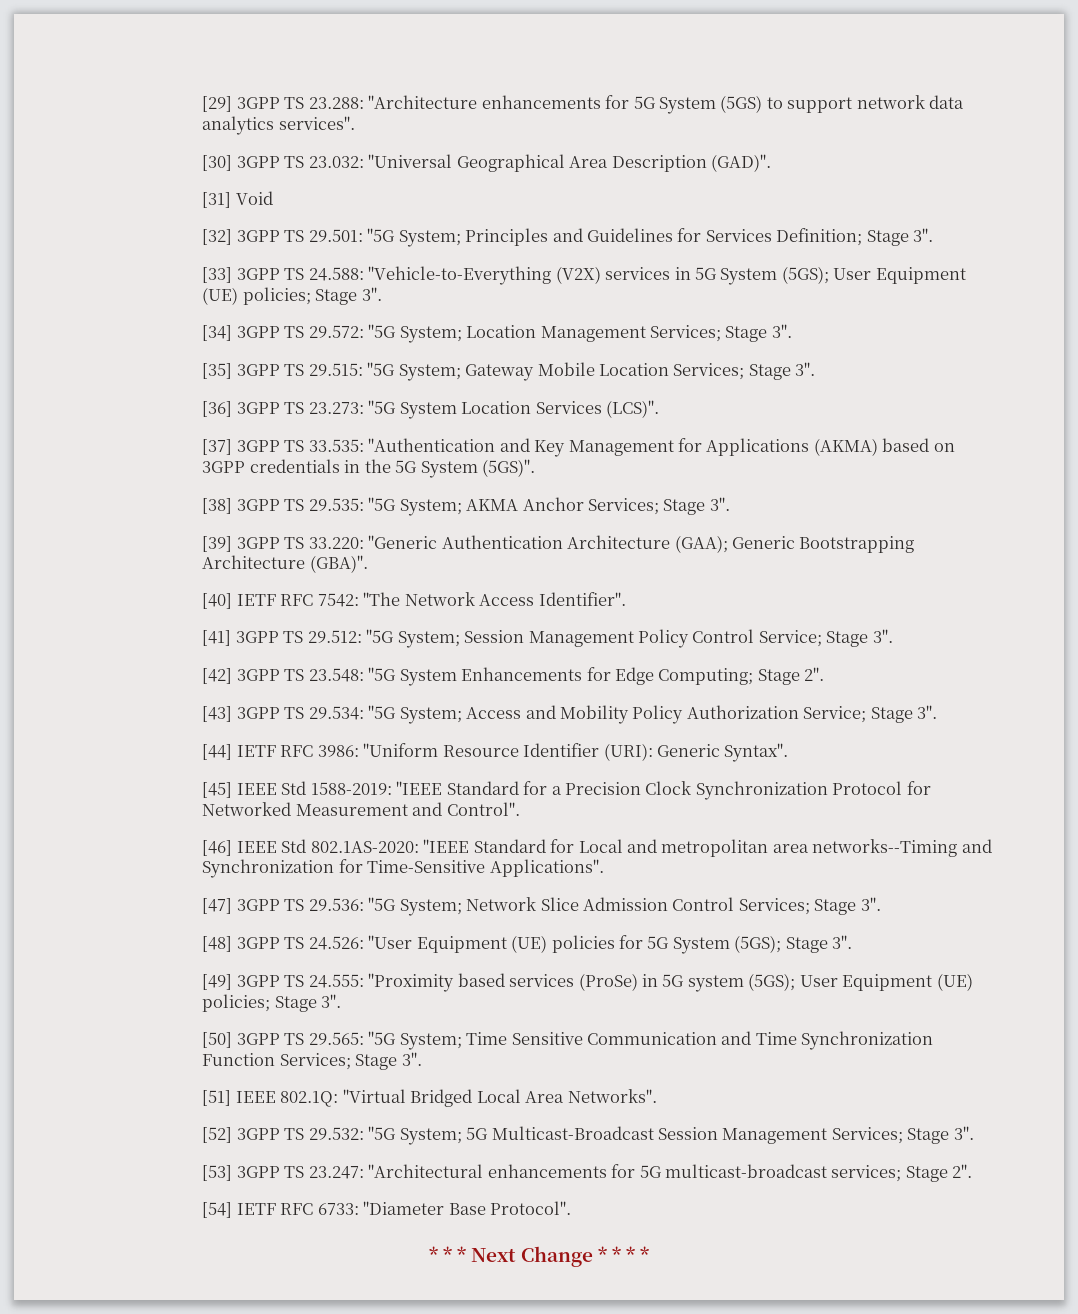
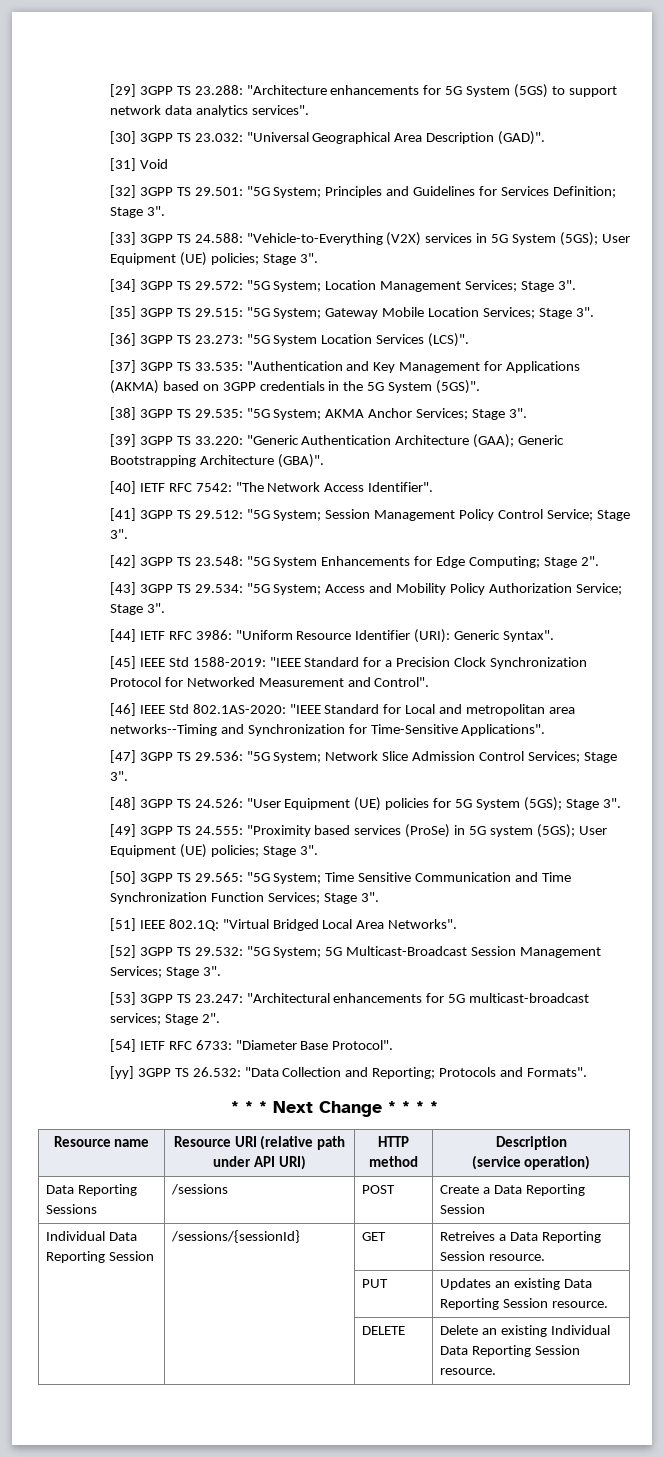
(572, 1208) none -> [109,1066,587,1079] // [yy] 3GPP TS 26.532: "Data Collection and Reporting; Protocols and Formats".
(651, 1254) none -> [53,1136,150,1147] [173,1135,346,1150] [213,1155,306,1170] [378,1136,409,1147] [369,1156,418,1167] [495,1136,567,1150] [471,1155,591,1170] [46,1184,138,1196] [46,1204,98,1214] [171,1184,229,1195] [362,1185,396,1194] [440,1184,586,1196] [440,1204,486,1214] [46,1231,138,1241] [46,1251,155,1263] [171,1230,301,1243] [362,1232,387,1241] [440,1231,602,1243] [440,1251,546,1261] [362,1279,389,1288] [440,1278,593,1290] [440,1298,609,1310] [362,1326,406,1335] [440,1325,611,1337] [440,1345,581,1357] [440,1368,497,1375] // Resource name | Resource URI (relative path under API URI) | HTTP method | Description // (service operation) // Data Reporting Sessions | /sessions | POST | Create a Data Reporting Session // Individual Data Reporting Session | /sessions/{sessionId} | GET | Retreives a Data Reporting Session resource. // | | PUT | Updates an existing Data Reporting Session resource. // | | DELETE | Delete an existing Individual Data Reporting Session resource.

